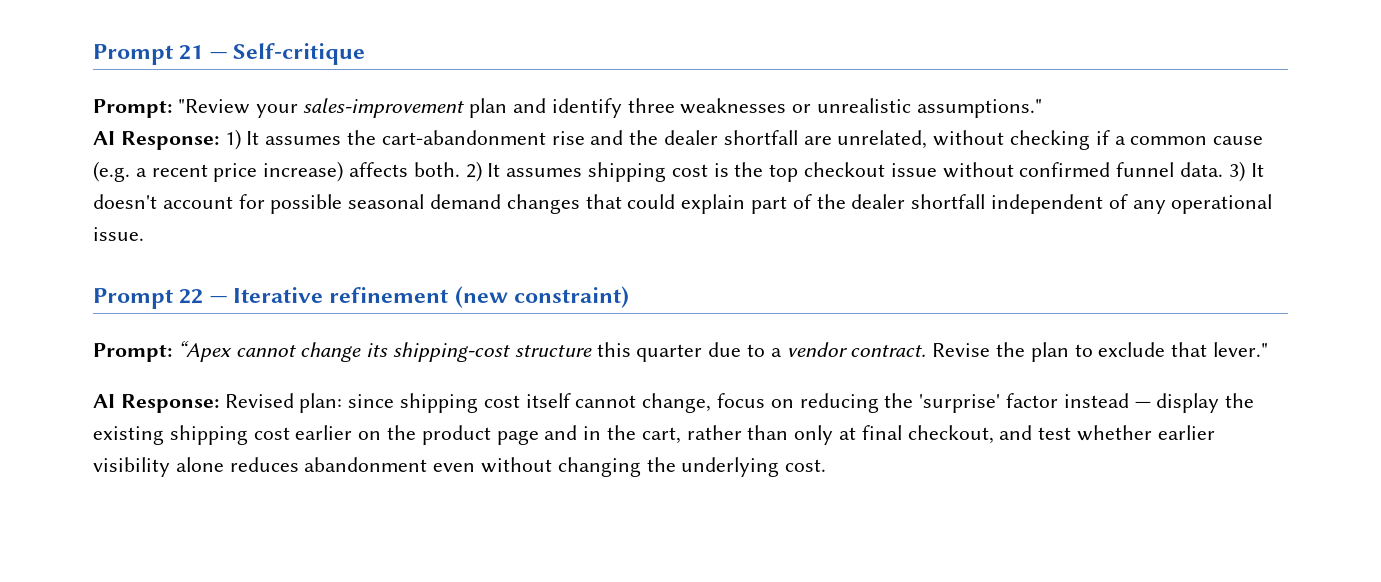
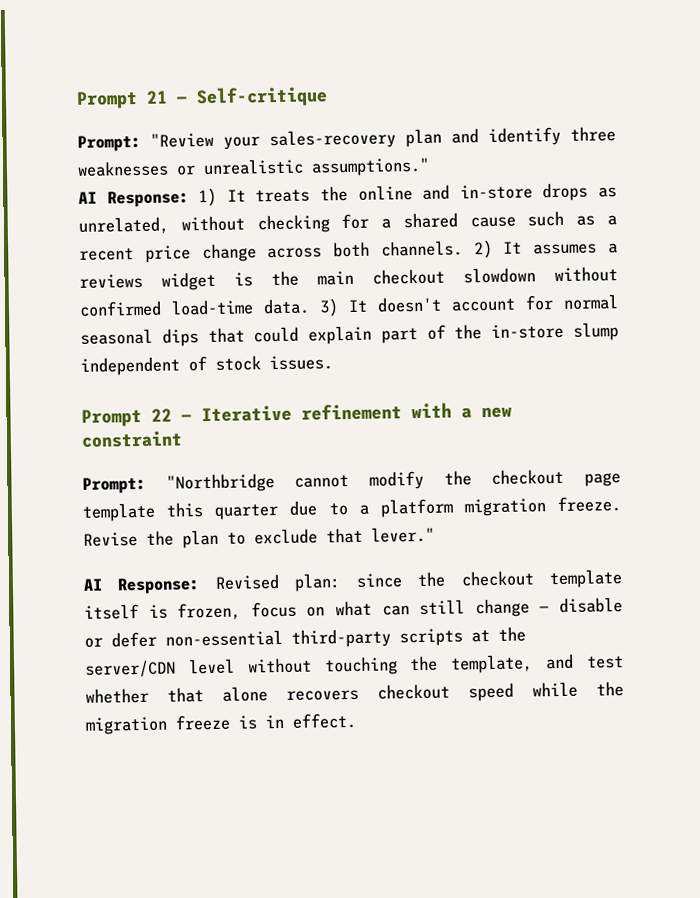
[303,98,465,118] sales-improvement -> [269,129,396,150] sales-recovery
[265,130,1264,150] [93,161,937,182] assumes the cart-abandonment rise and the dealer shortfall are unrelated, without checking if a common cause (e.g. a recent price increase) affects both. 2) It assumes shipping cost is the top checkout issue -> [255,182,618,203] [78,210,617,235] [79,239,618,263] [79,267,536,291] treats the online and in-store drops as unrelated, without checking for a shared cause such as a recent price change across both channels. 2) It assumes a reviews widget is the main checkout slowdown
[1116,162,1175,177] funnel -> [171,299,254,316] load-time
[270,194,580,214] possible seasonal demand changes -> [563,294,619,310] [80,328,199,347] normal seasonal dips
[851,194,1273,214] [93,227,144,241] dealer shortfall independent of any operational issue. -> [491,322,619,341] [80,355,333,376] in-store slump independent of stock issues.
[454,286,630,308] [93,341,592,362] (new constraint) // Prompt: “Apex cannot change its shipping-cost structure -> [411,402,512,419] [81,430,182,448] [82,468,621,494] [82,502,156,522] with a new constraint // Prompt: "Northbridge cannot modify the checkout page template
[786,342,927,357] vendor contract. -> [379,496,621,518] platform migration freeze.
[400,393,1255,413] [93,425,1215,445] [93,457,827,477] shipping cost itself cannot change, focus on reducing the 'surprise' factor instead — display the existing shipping cost earlier on the product page and in the cart, rather than only at final checkout, and test whether earlier visibility alone reduces abandonment even without changing the underlying cost. -> [417,569,623,589] [84,597,624,621] [84,626,526,648] [85,653,624,678] [85,681,624,704] [85,712,356,735] the checkout template itself is frozen, focus on what can still change — disable or defer non-essential third-party scripts at the server/CDN level without touching the template, and test whether that alone recovers checkout speed while the migration freeze is in effect.

